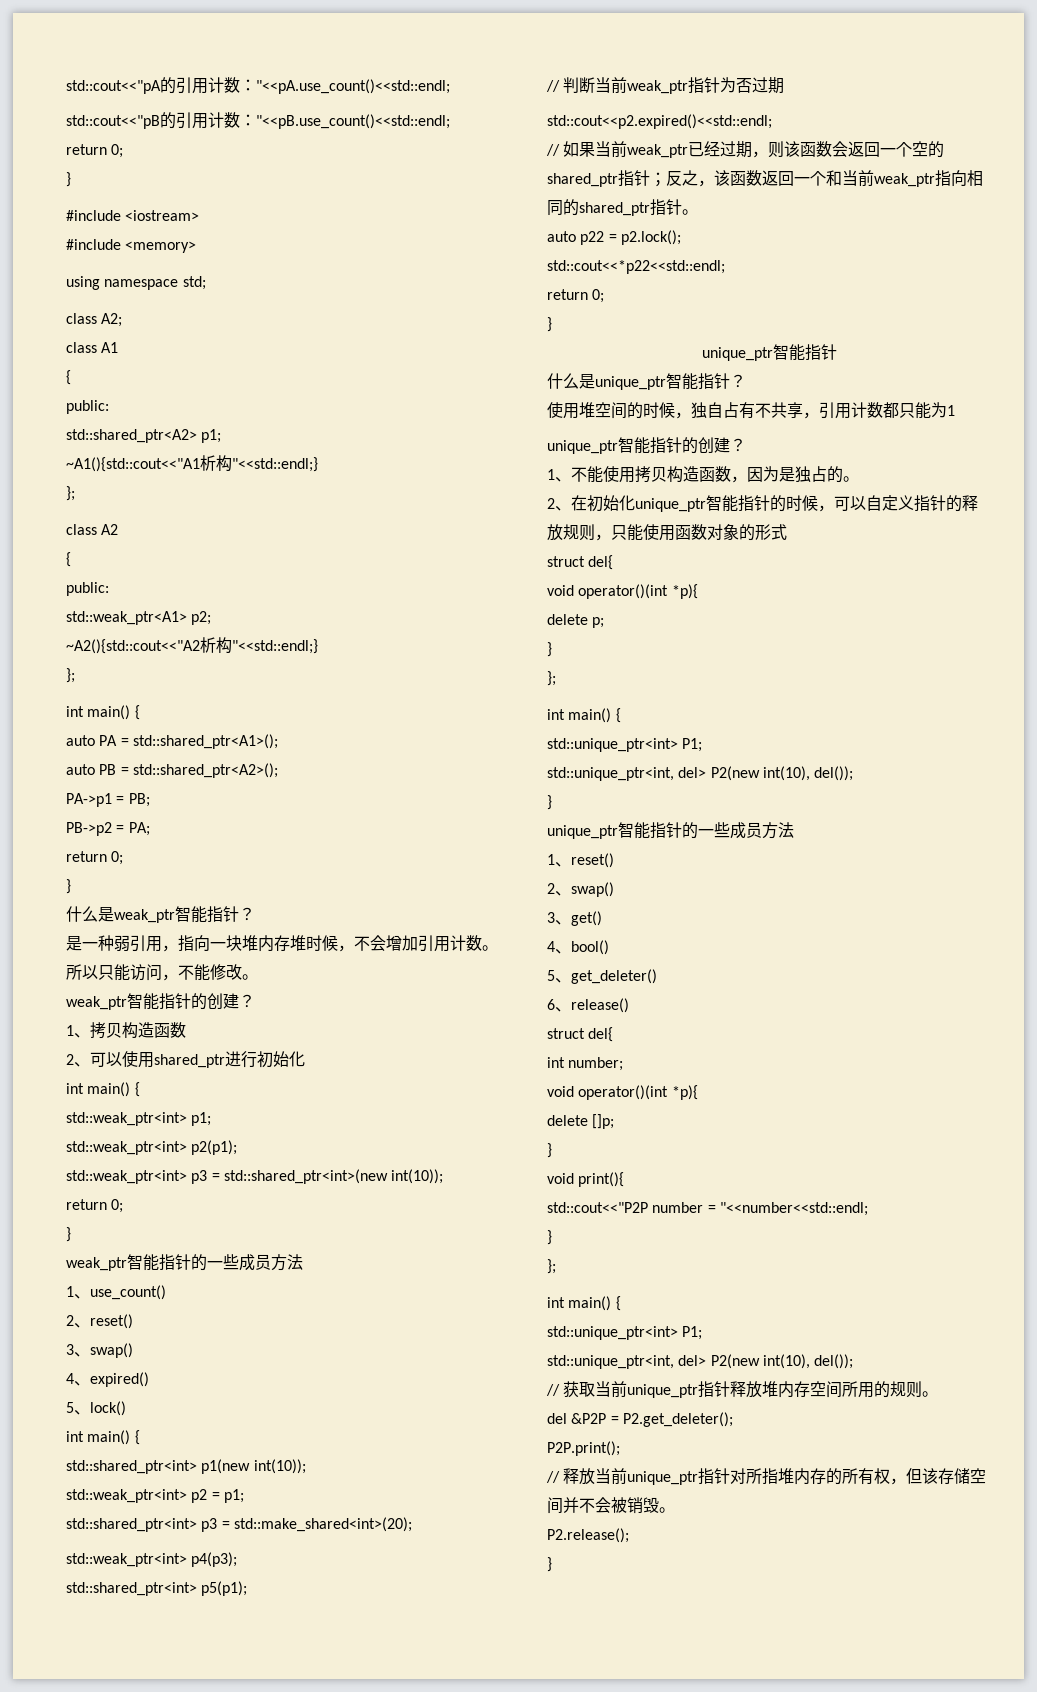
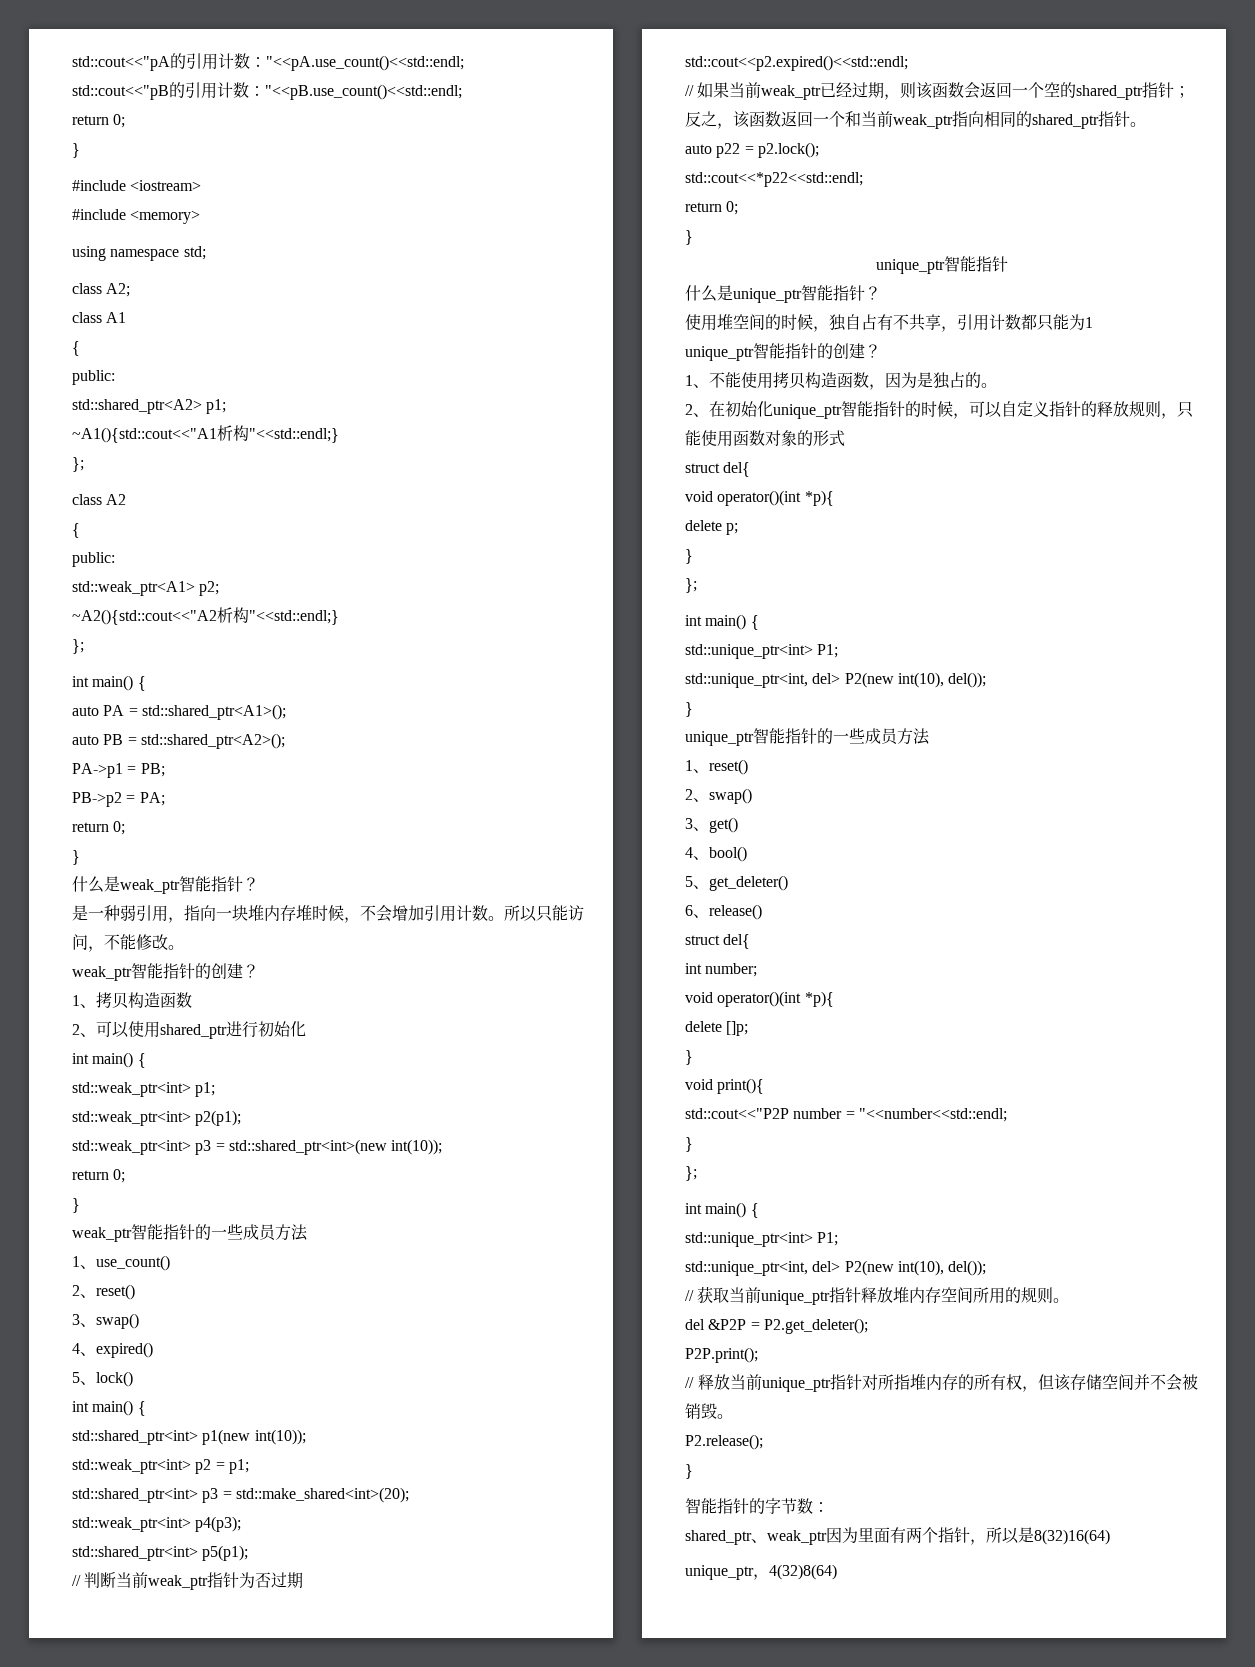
(552, 1564) none -> [685,1498,829,1514] [685,1527,1110,1545] [685,1564,837,1580] // 智能指针的字节数： // shared_ptr、weak_ptr因为里面有两个指针，所以是8(32)16(64) // unique_ptr，4(32)8(64)

